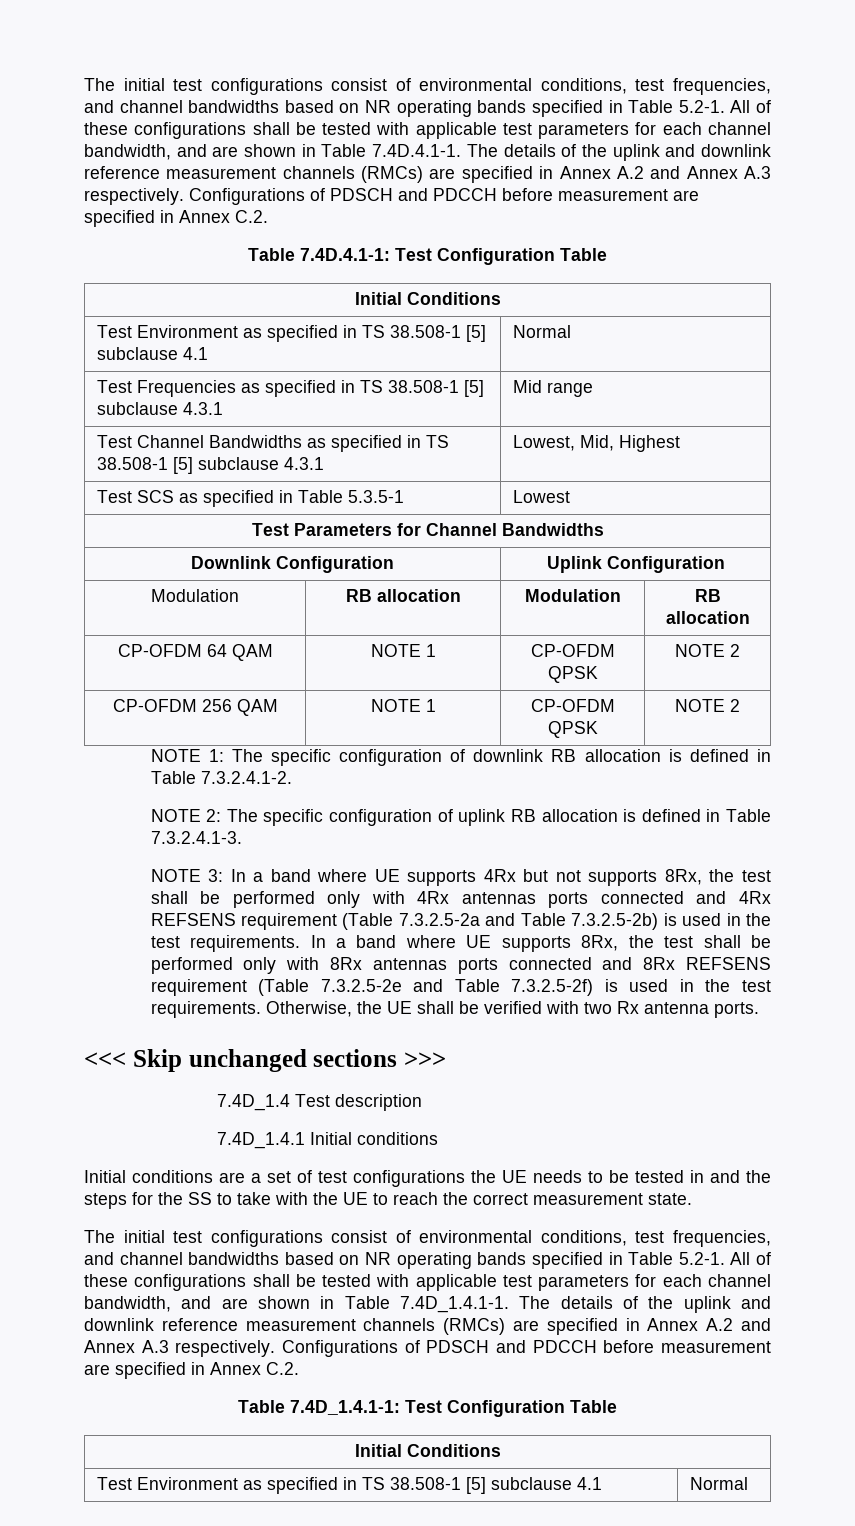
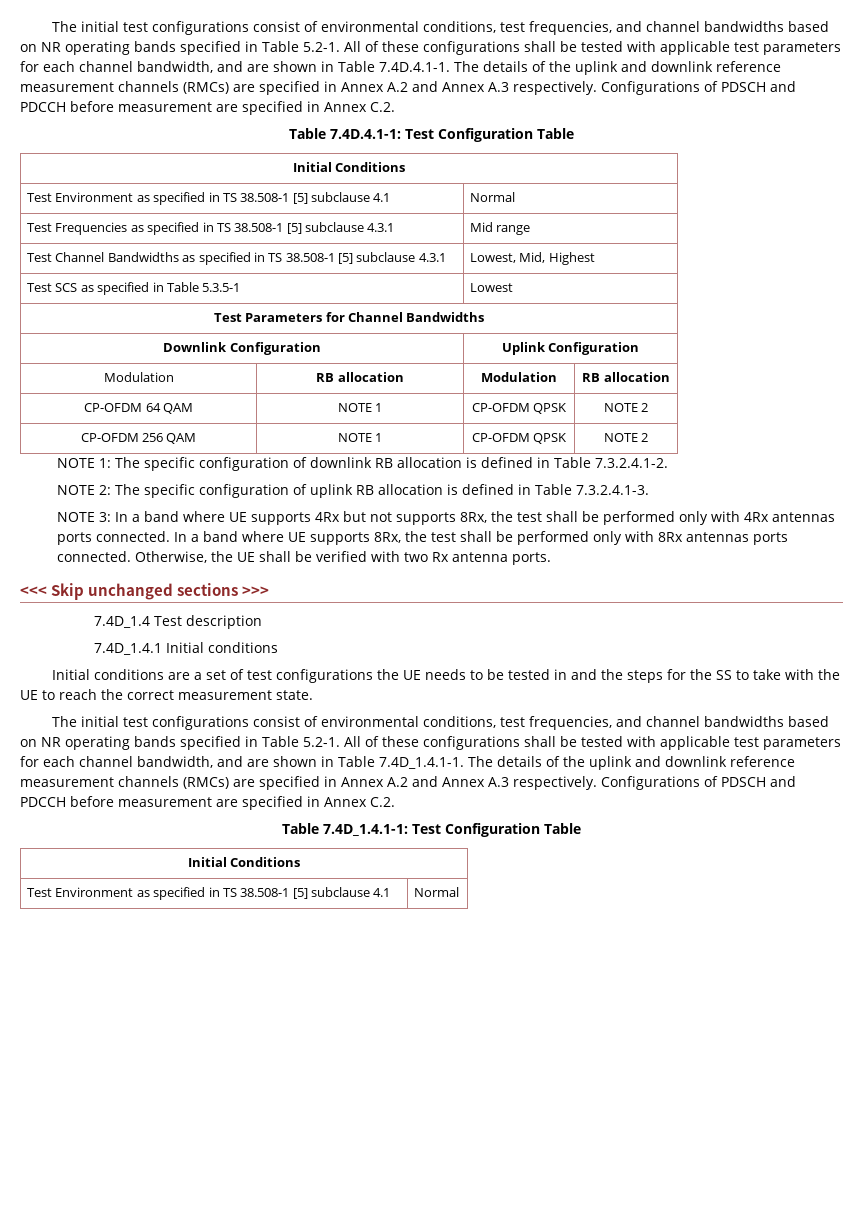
[600,891,771,904] [150,913,771,930] [150,935,301,952] connected and 4Rx REFSENS requirement (Table 7.3.2.5-2a and Table 7.3.2.5-2b) is used in the test requirements. -> [95,531,170,542] connected.
[508,957,771,970] [150,979,771,996] [150,1001,261,1018] connected and 8Rx REFSENS requirement (Table 7.3.2.5-2e and Table 7.3.2.5-2f) is used in the test requirements. -> [56,551,131,562] connected.

